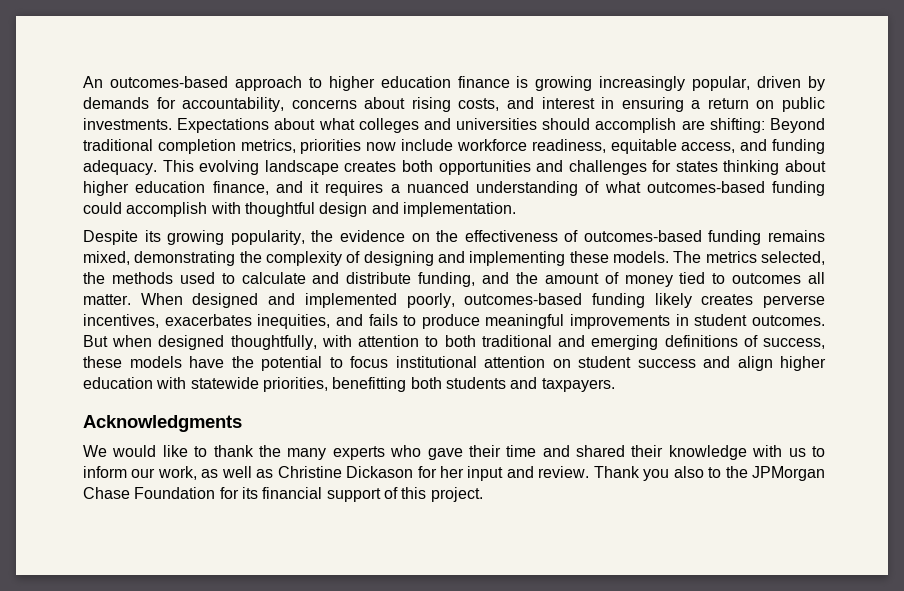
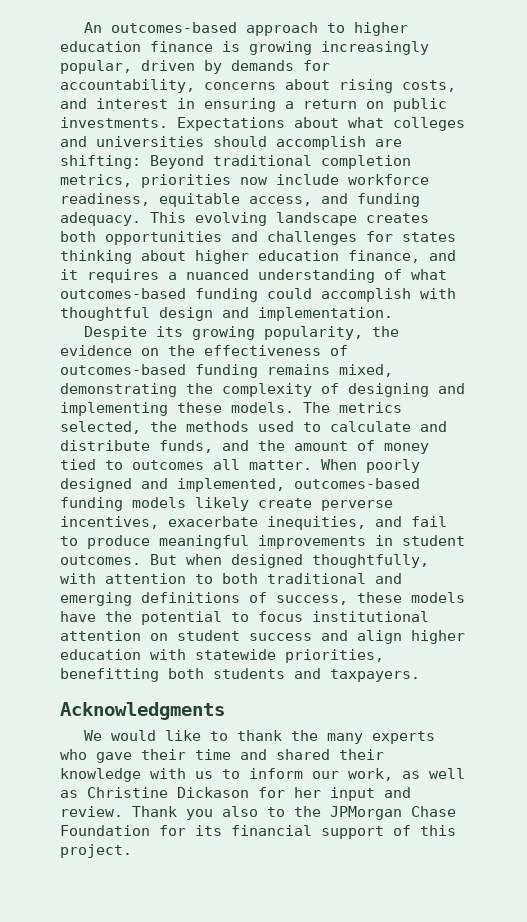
[418,272,476,287] funding, -> [159,440,213,453] funds,
(183, 299) none -> [366,459,420,473] poorly
[304,293,754,308] implemented poorly, outcomes-based funding likely creates -> [177,478,420,492] [60,497,312,511] implemented, outcomes-based funding models likely create
[164,314,252,326] exacerbates -> [168,516,258,527] exacerbate
[368,314,398,326] fails -> [411,516,447,527] fail

